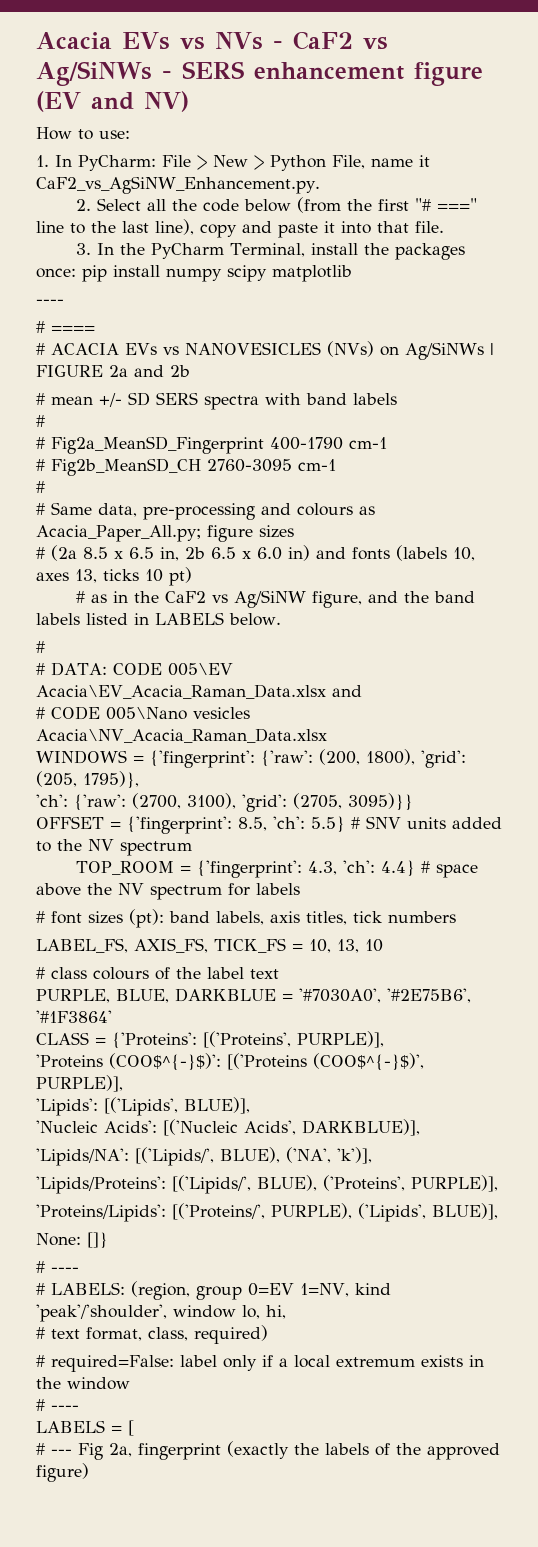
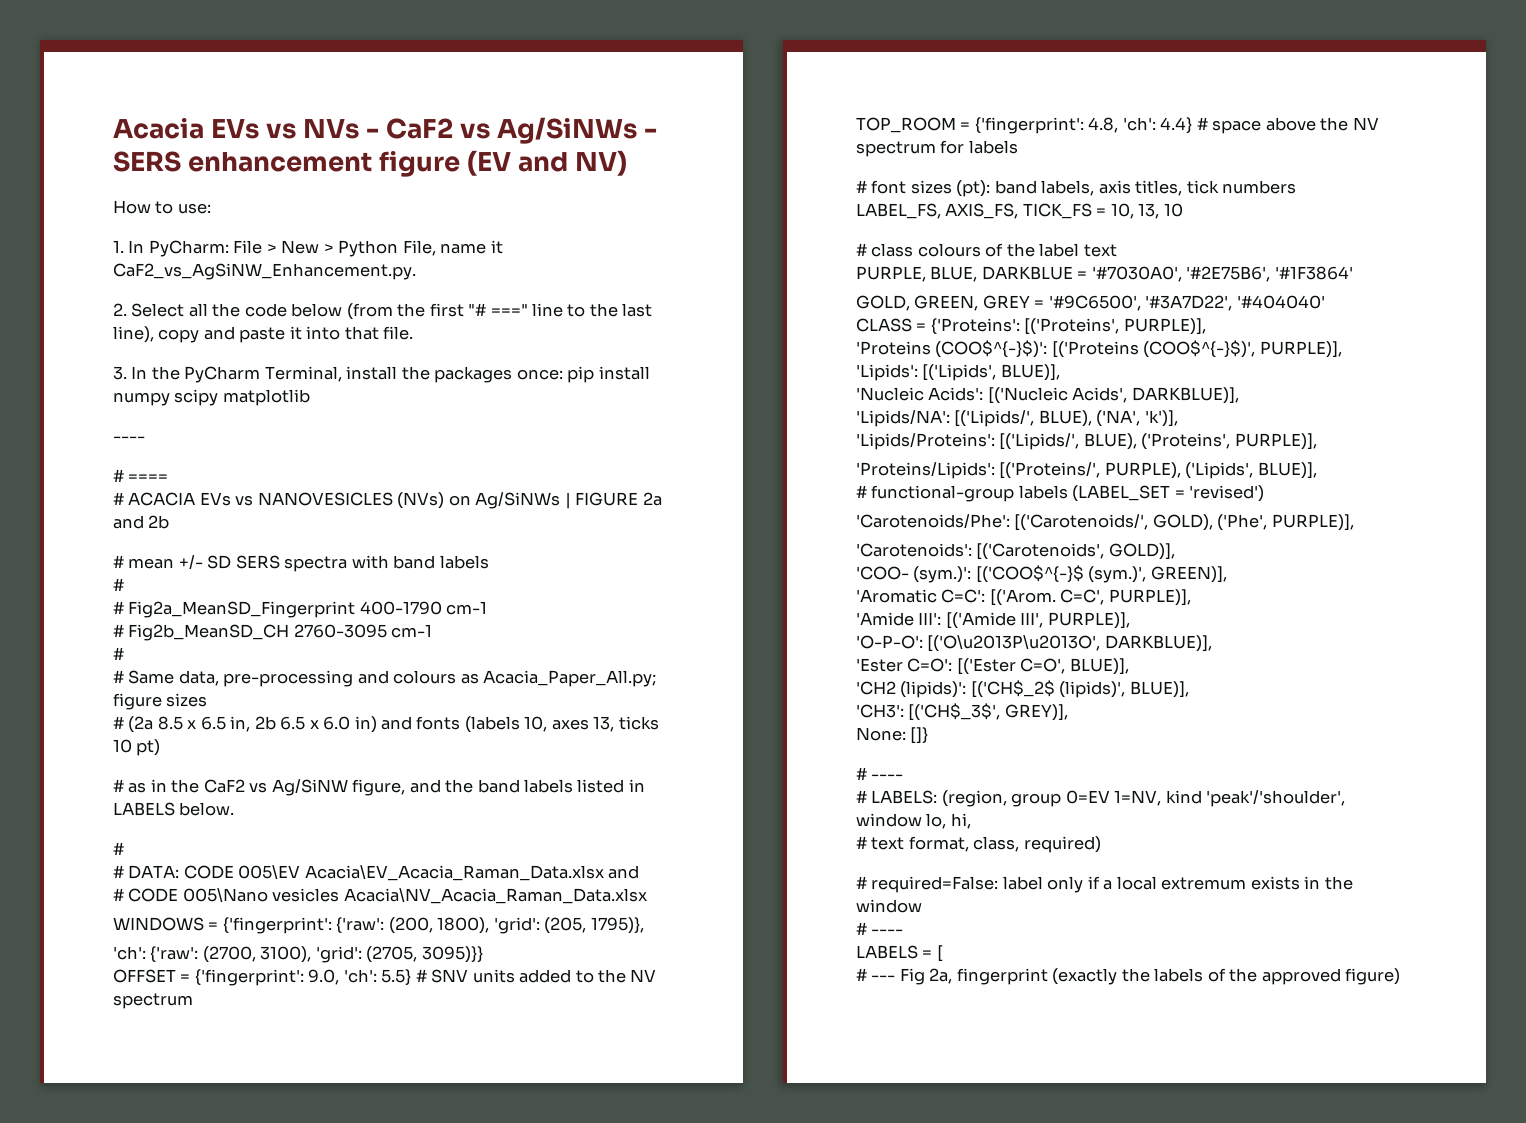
[238,817,267,831] 8.5, -> [308,969,340,985] 9.0,
[307,861,337,875] 4.3, -> [1088,117,1119,133] 4.8,
(112, 1016) none -> [856,295,1325,311] // GOLD, GREEN, GREY = '#9C6500', '#3A7D22', '#404040'
(498, 1211) none -> [856,485,1265,502] [856,514,1354,531] [856,543,1175,560] [856,565,1227,583] [856,589,1191,606] [856,612,1130,629] [856,635,1212,652] [856,658,1129,675] [856,680,1189,698] [856,703,1068,721] // # functional-group labels (LABEL_SET = 'revised') // 'Carotenoids/Phe': [('Carotenoids/', GOLD), ('Phe', PURPLE)], // 'Carotenoids': [('Carotenoids', GOLD)], // 'COO- (sym.)': [('COO$^{-}$ (sym.)', GREEN)], // 'Aromatic C=C': [('Arom. C=C', PURPLE)], // 'Amide III': [('Amide III', PURPLE)], // 'O-P-O': [('O\u2013P\u2013O', DARKBLUE)], // 'Ester C=O': [('Ester C=O', BLUE)], // 'CH2 (lipids)': [('CH$_2$ (lipids)', BLUE)], // 'CH3': [('CH$_3$', GREY)],

